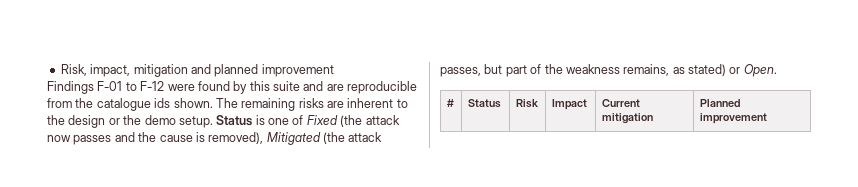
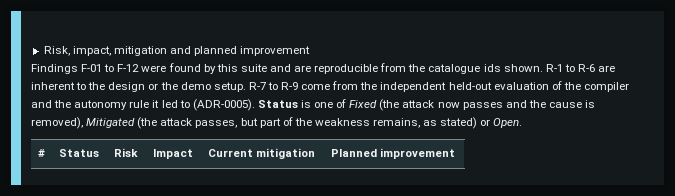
[215,98,324,111] The remaining risks -> [545,64,595,72] R-1 to R-6
(213, 122) none -> [248,81,629,92] [31,99,255,111] R-7 to R-9 come from the independent held-out evaluation of the compiler and the autonomy rule it led to (ADR-0005).

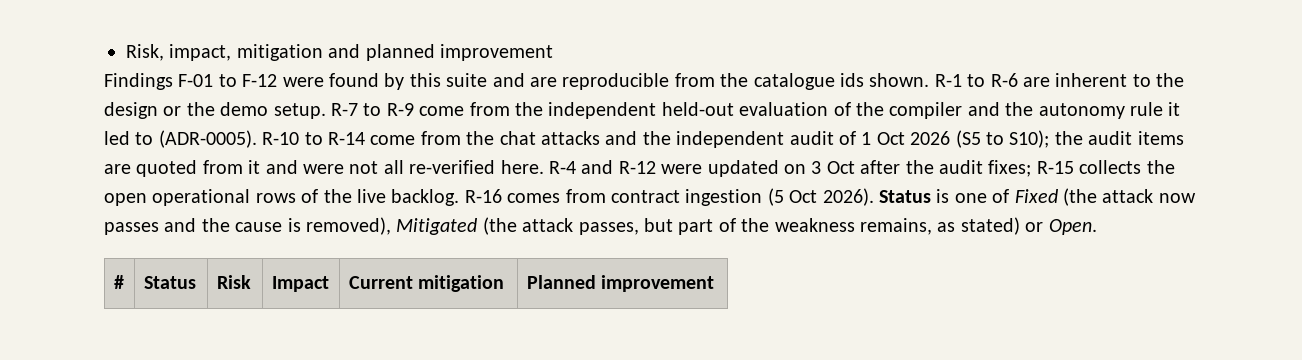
(255, 105) none -> [262,130,1184,148] [104,160,1175,177] [104,188,874,206] R-10 to R-14 come from the chat attacks and the independent audit of 1 Oct 2026 (S5 to S10); the audit items are quoted from it and were not all re-verified here. R-4 and R-12 were updated on 3 Oct after the audit fixes; R-15 collects the open operational rows of the live backlog. R-16 comes from contract ingestion (5 Oct 2026).

